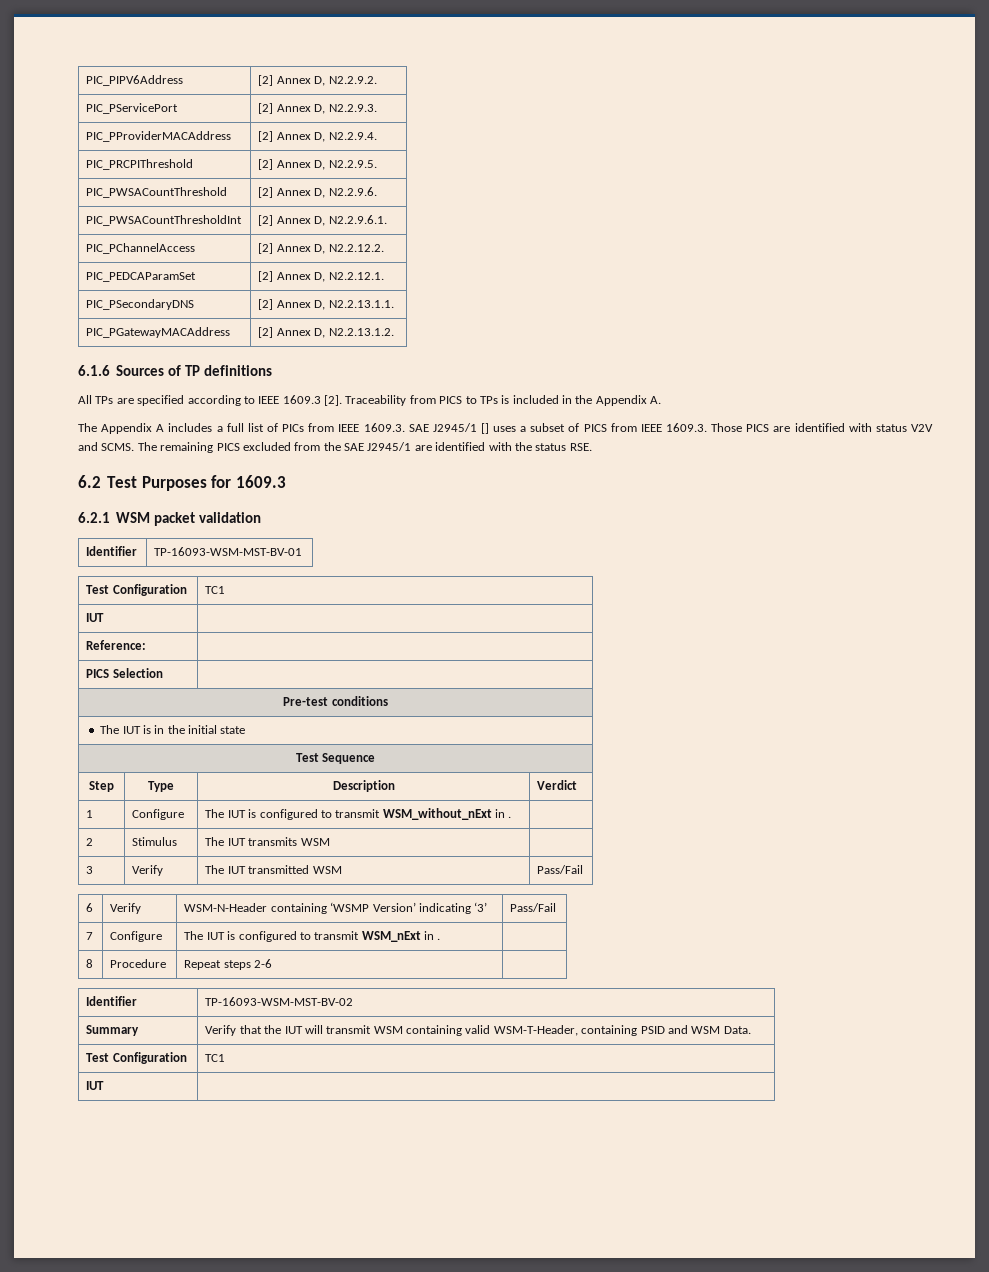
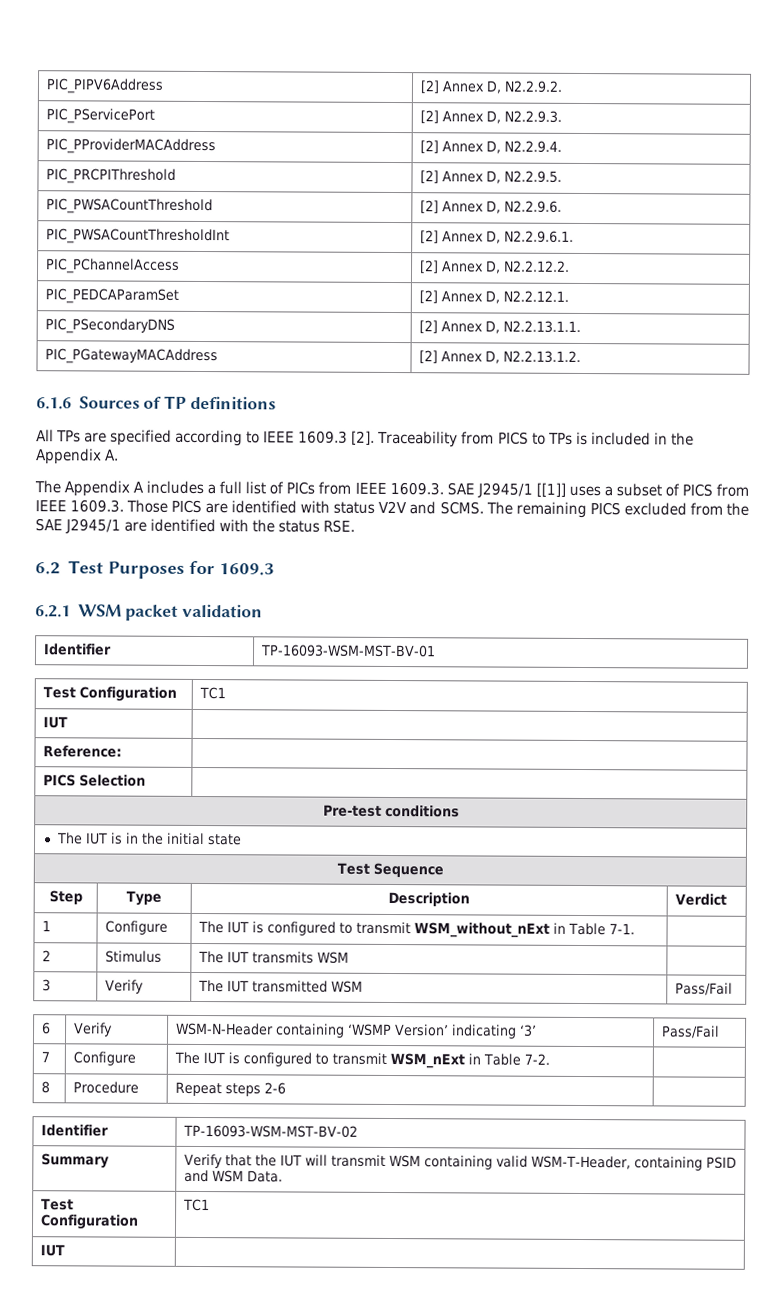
[480,423,489,434] [] -> [535,482,566,497] [[1]]
[508,816,512,818] . -> [567,922,635,936] Table 7-1.
[437,938,441,940] . -> [482,1053,550,1066] Table 7-2.

